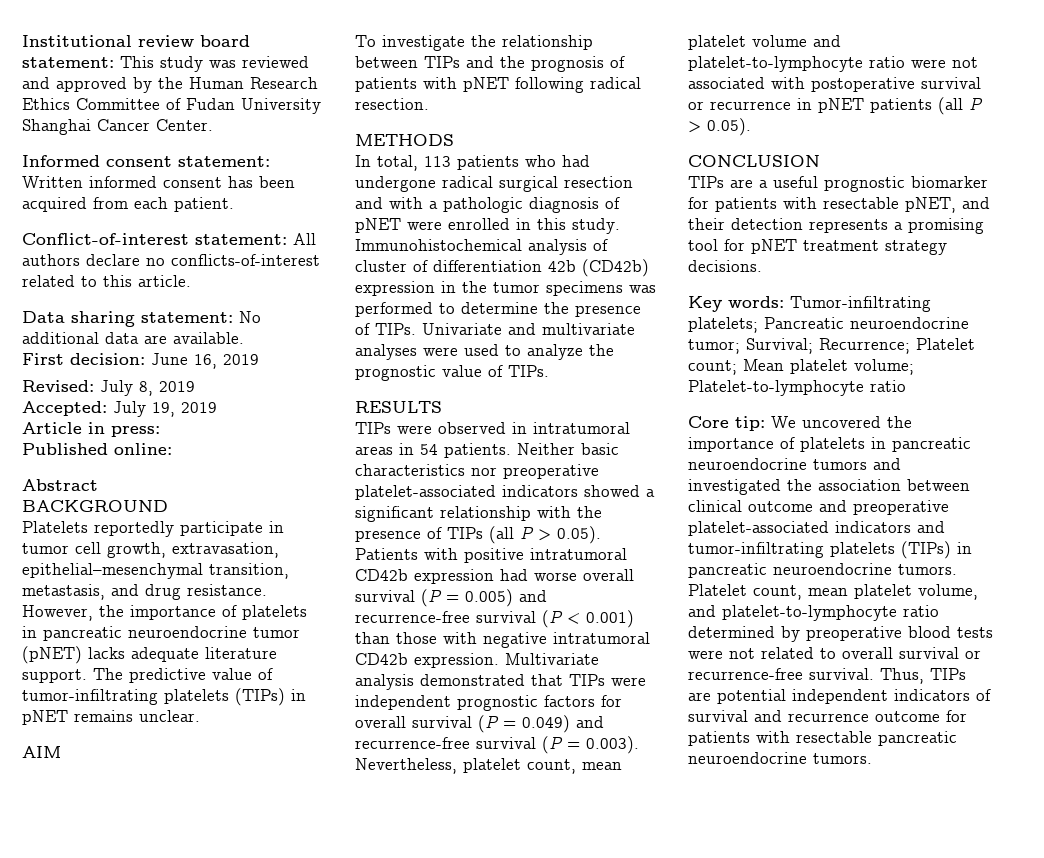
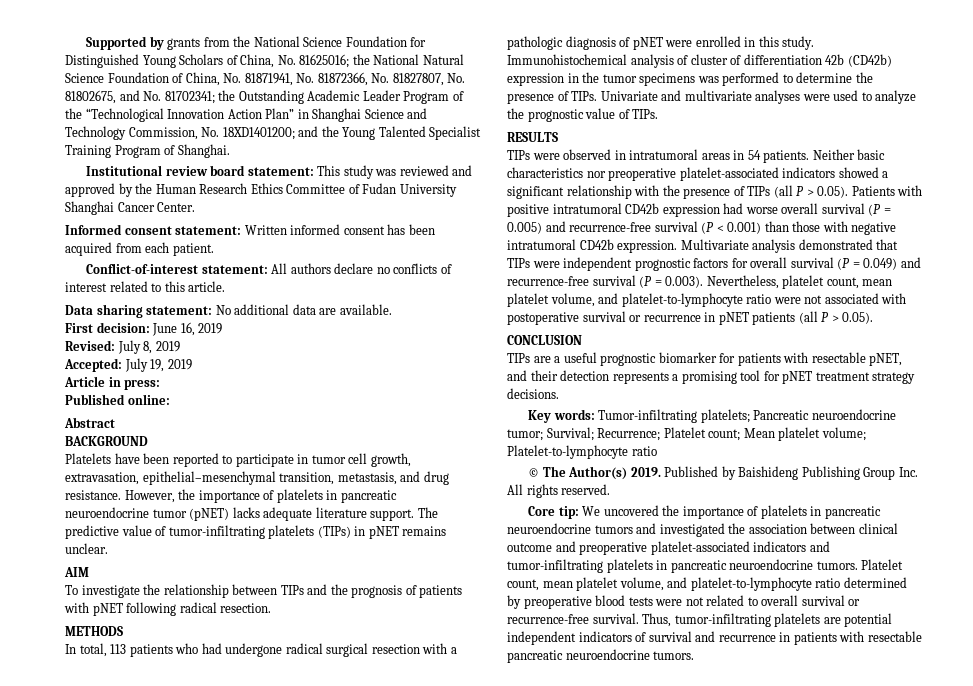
(22, 41) none -> [86,36,427,50] [65,54,464,68] [65,72,466,86] [65,90,464,104] [65,108,428,122] [65,126,482,140] [65,144,230,158] Supported by grants from the National Science Foundation for Distinguished Young Scholars of China, No. 81625016; the National Natural Science Foundation of China, No. 81871941, No. 81872366, No. 81827807, No. 81802675, and No. 81702341; the Outstanding Academic Leader Program of the “Technological Innovation Action Plan” in Shanghai Science and Technology Commission, No. 18XD1401200; and the Young Talented Specialist Training Program of Shanghai. //
[171,254,320,266] conflicts-of-interest -> [393,263,452,274] [65,282,107,292] conflicts of interest
[94,521,174,537] reportedly -> [114,453,233,467] have been reported to
[355,197,383,209] and -> (420, 649) none
[752,35,807,47] volume -> [550,293,595,307] volume,
(906, 386) none -> [528,466,918,480] [507,484,611,498] // © The Author(s) 2019. Published by Baishideng Publishing Group Inc. All rights reserved.
[901,541,951,559] (TIPs) -> (653, 566) none
[930,668,966,680] TIPs -> [674,613,821,627] tumor-infiltrating platelets
[875,710,967,722] outcome for -> [779,632,791,642] in

